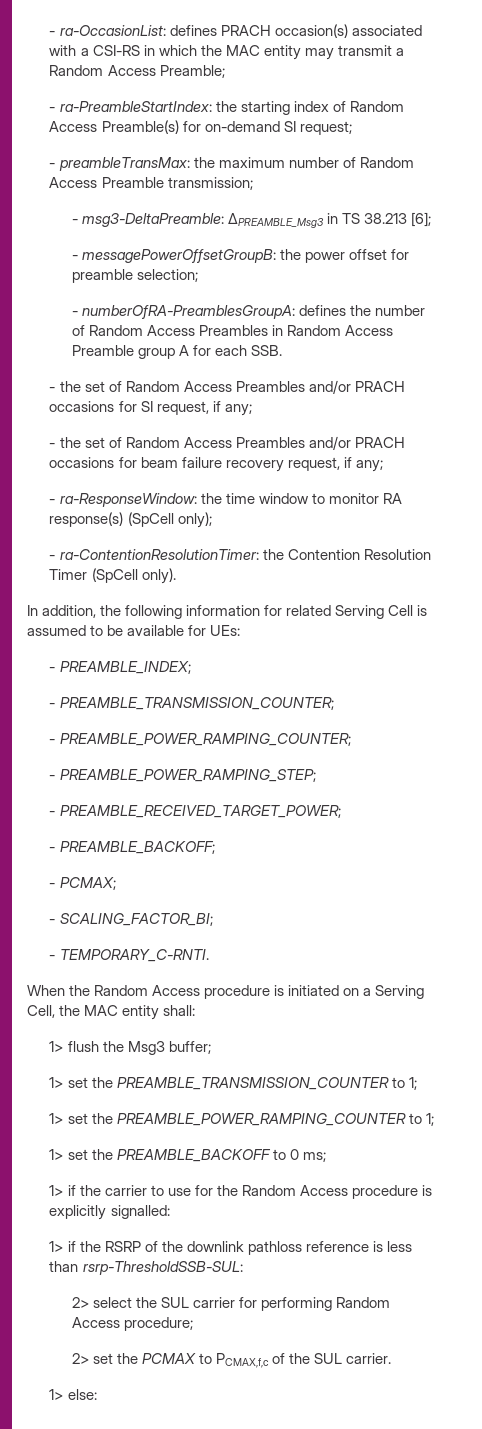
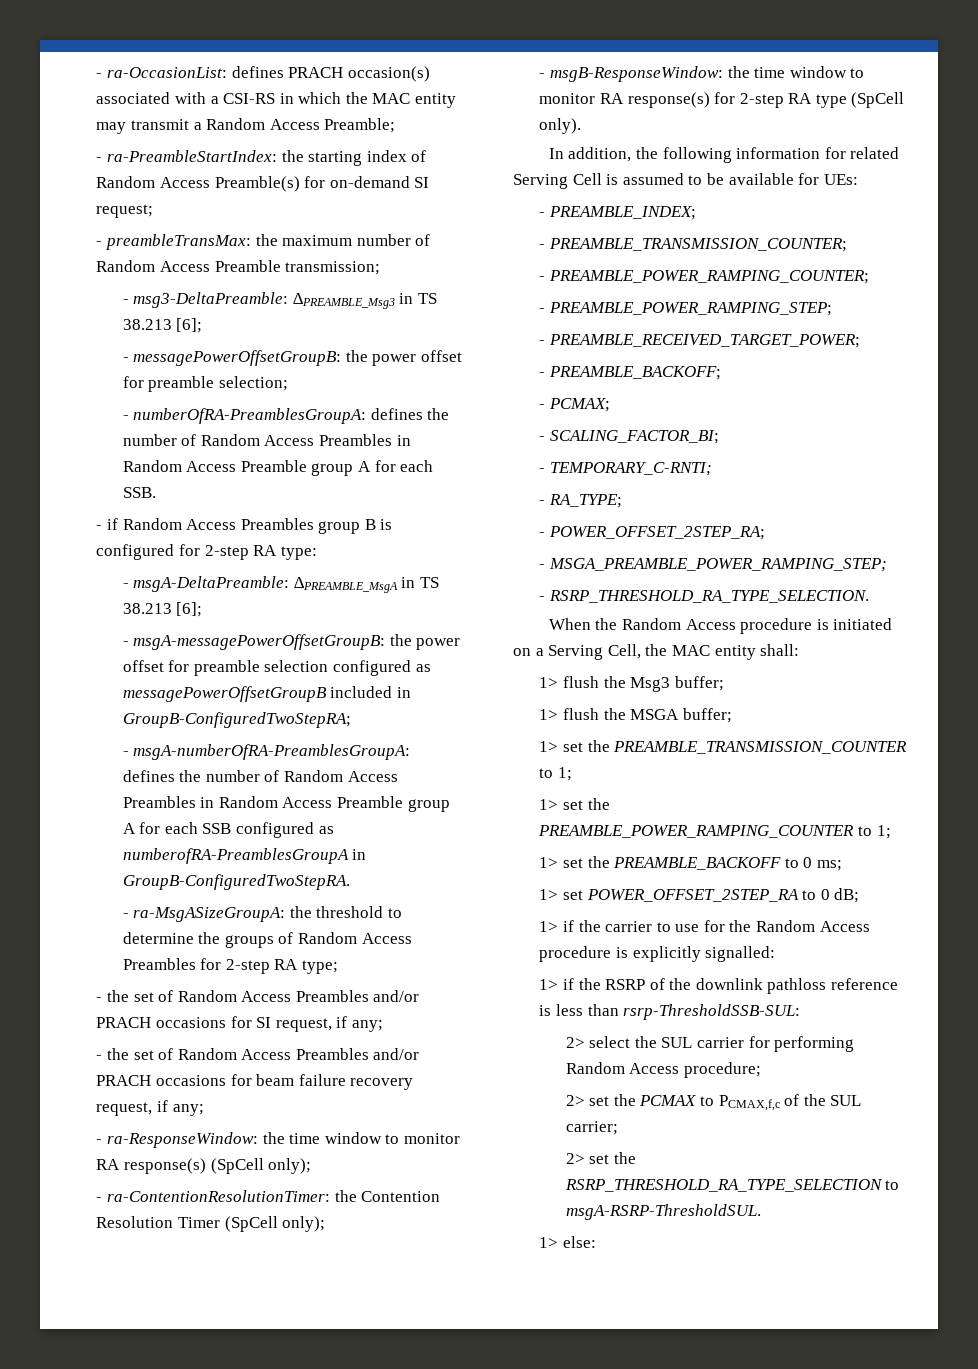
(283, 350) none -> [96,518,393,534] [96,544,317,560] [122,576,440,593] [122,602,203,617] [122,634,461,650] [122,660,431,676] [122,686,411,702] [122,712,351,728] [122,744,411,760] [122,770,398,782] [122,796,450,812] [122,822,334,838] [122,848,367,864] [122,874,350,890] [122,906,403,922] [122,932,412,948] [122,958,339,974] // - if Random Access Preambles group B is configured for 2-step RA type: // - msgA-DeltaPreamble: ∆PREAMBLE_MsgA in TS 38.213 [6]; // - msgA-messagePowerOffsetGroupB: the power offset for preamble selection configured as messagePowerOffsetGroupB included in GroupB-ConfiguredTwoStepRA; // - msgA-numberOfRA-PreamblesGroupA: defines the number of Random Access Preambles in Random Access Preamble group A for each SSB configured as numberofRA-PreamblesGroupA in GroupB-ConfiguredTwoStepRA. // - ra-MsgASizeGroupA: the threshold to determine the groups of Random Access Preambles for 2-step RA type;
(138, 575) none -> [282,1216,326,1232] [539,66,865,82] [539,92,905,108] only); // - msgB-ResponseWindow: the time window to monitor RA response(s) for 2-step RA type (SpCell
[59,949,209,962] TEMPORARY_C-RNTI. -> [549,462,712,476] [539,494,622,508] [539,526,765,540] [539,558,887,572] [539,590,869,603] TEMPORARY_C-RNTI; // - RA_TYPE; // - POWER_OFFSET_2STEP_RA; // - MSGA_PREAMBLE_POWER_RAMPING_STEP; // - RSRP_THRESHOLD_RA_TYPE_SELECTION.
(211, 1047) none -> [539,708,732,723] // 1> flush the MSGA buffer;
(326, 1157) none -> [539,888,860,903] // 1> set POWER_OFFSET_2STEP_RA to 0 dB;
[346,1353,392,1364] carrier. -> [565,1121,618,1135] [565,1152,636,1164] [564,1179,900,1192] [565,1204,761,1220] carrier; // 2> set the RSRP_THRESHOLD_RA_TYPE_SELECTION to msgA-RSRP-ThresholdSUL.

